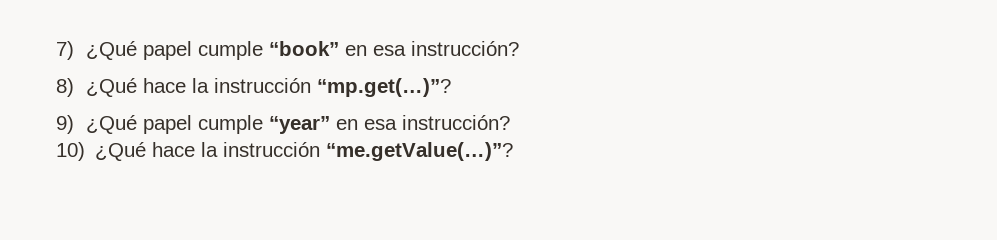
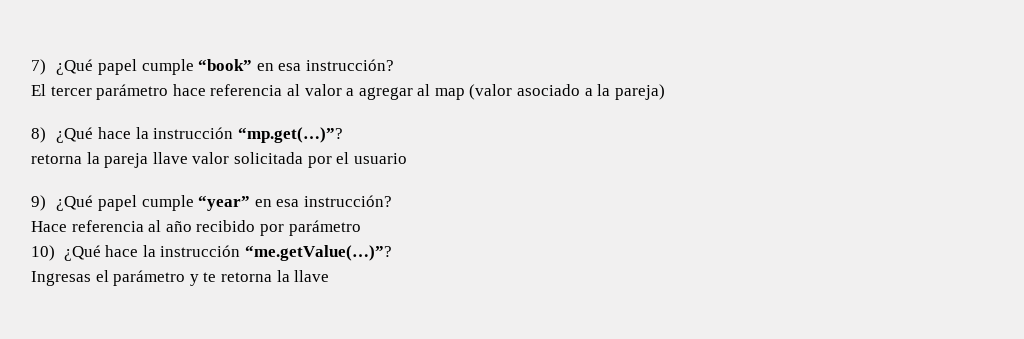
(520, 48) none -> [31,84,665,100] // El tercer parámetro hace referencia al valor a agregar al map (valor asociado a la pareja)
(452, 87) none -> [31,152,407,168] // retorna la pareja llave valor solicitada por el usuario
(511, 122) none -> [31,220,361,236] // Hace referencia al año recibido por parámetro
(514, 151) none -> [31,270,330,286] // Ingresas el parámetro y te retorna la llave

